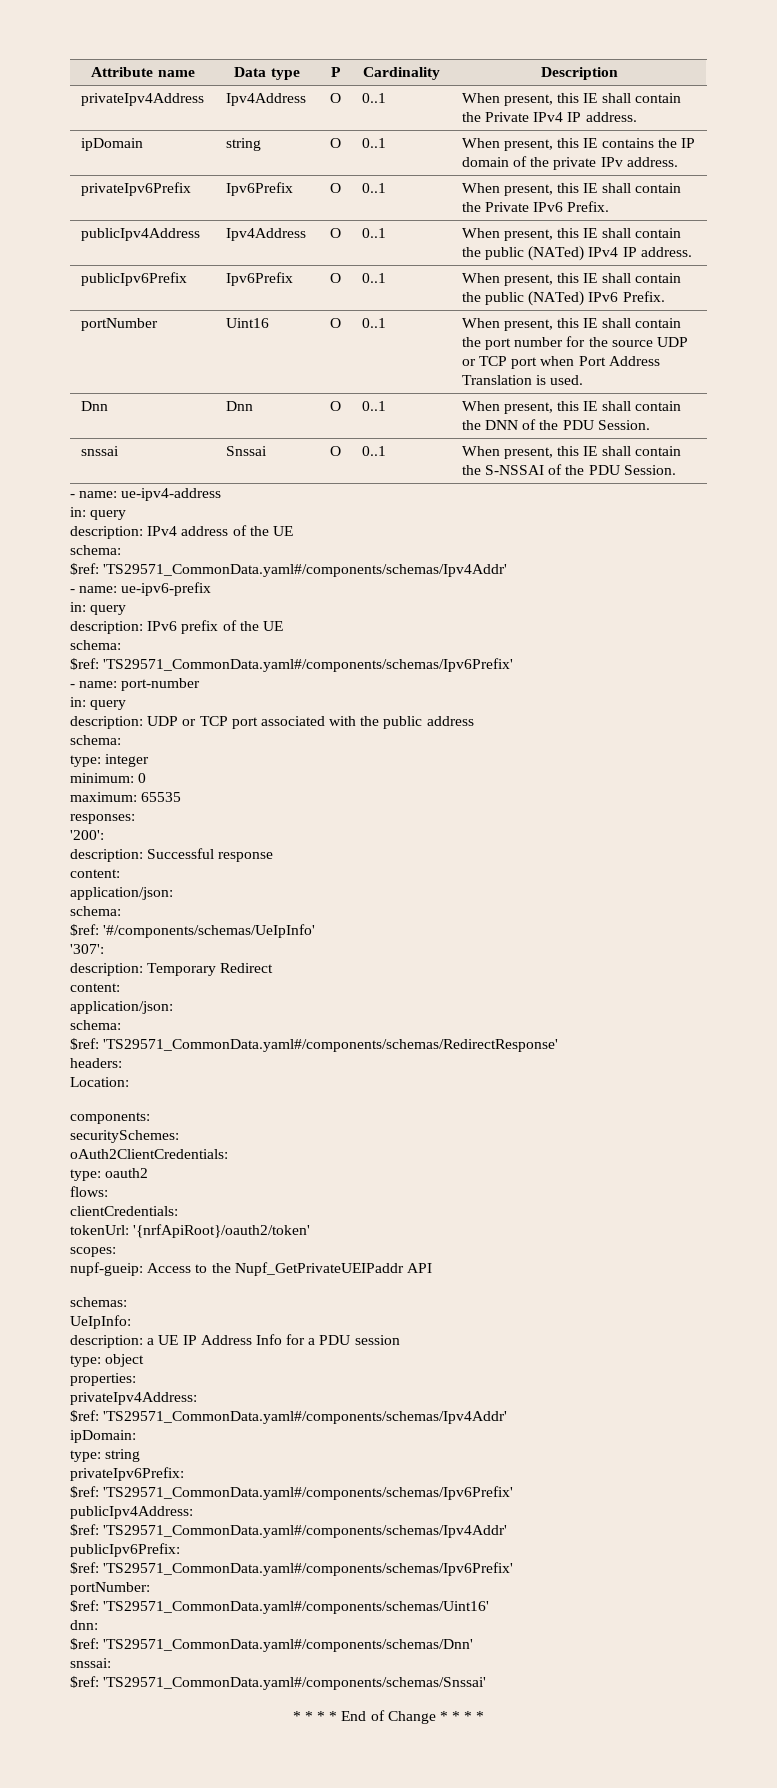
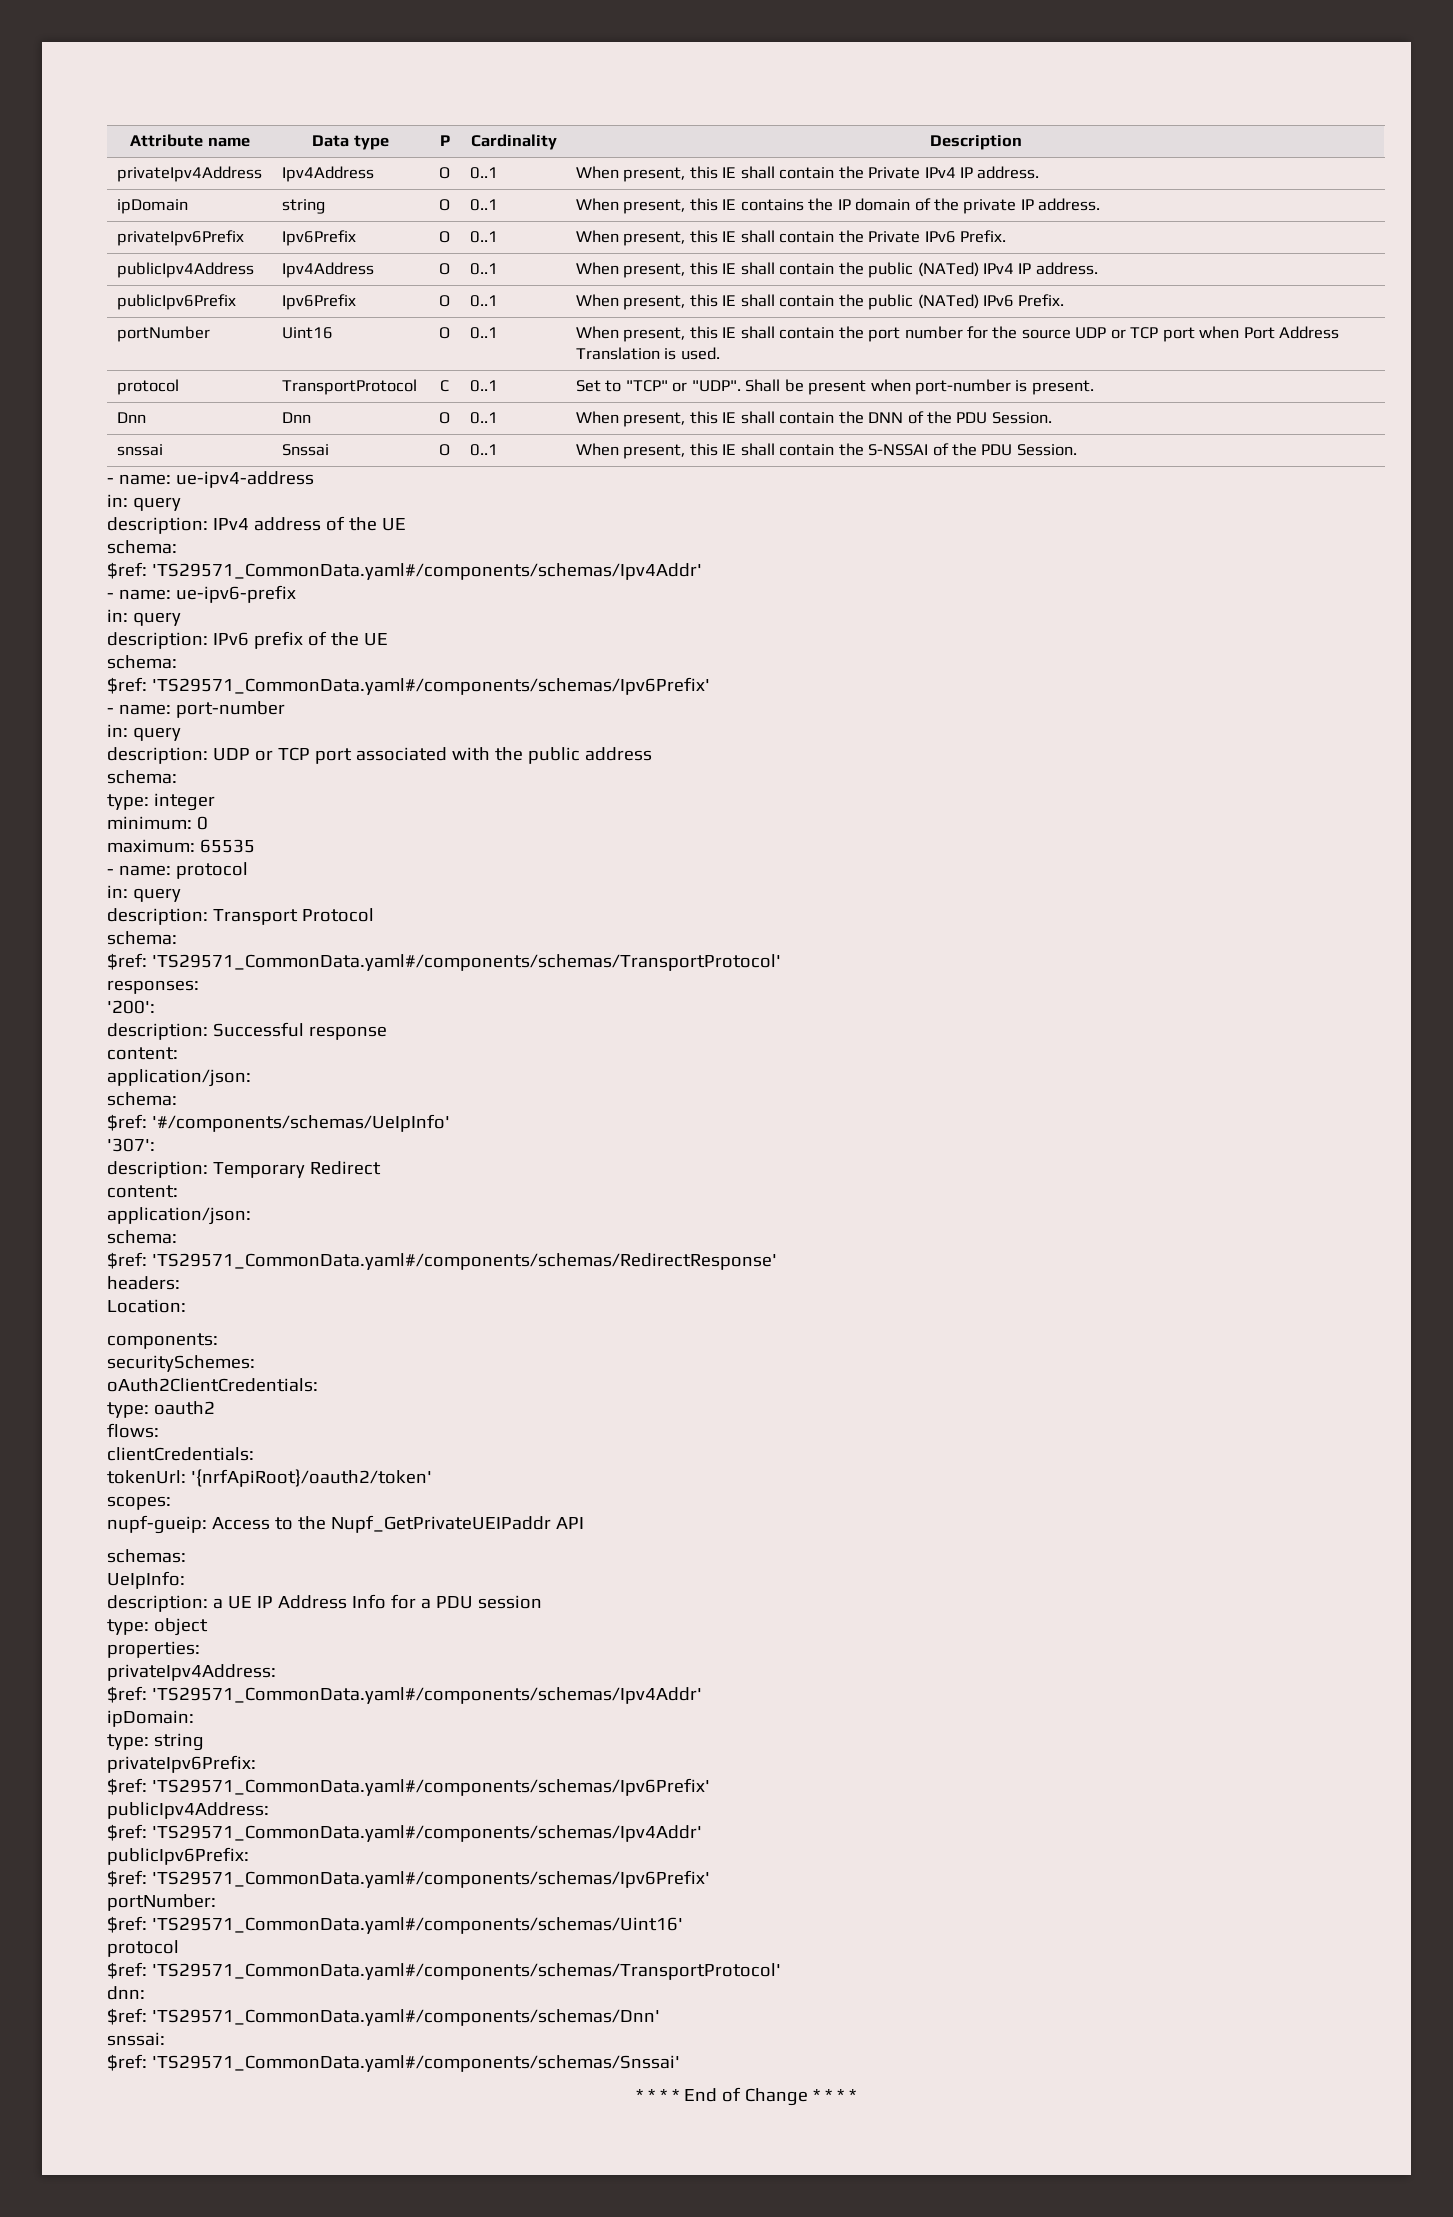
[600,157,623,167] IPv -> [1020,199,1034,210] IP
(584, 380) none -> [116,379,179,395] [281,379,417,395] [440,380,449,392] [469,380,498,392] [575,379,1094,395] // protocol | TransportProtocol | C | 0..1 | Set to "TCP" or "UDP". Shall be present when port-number is present.
(182, 797) none -> [107,862,248,879] [107,885,181,902] [107,908,374,925] [107,931,177,945] [107,953,781,971] // - name: protocol // in: query // description: Transport Protocol // schema: // $ref: 'TS29571_CommonData.yaml#/components/schemas/TransportProtocol'
(490, 1607) none -> [107,1940,179,1957] [107,1962,781,1980] // protocol // $ref: 'TS29571_CommonData.yaml#/components/schemas/TransportProtocol'

